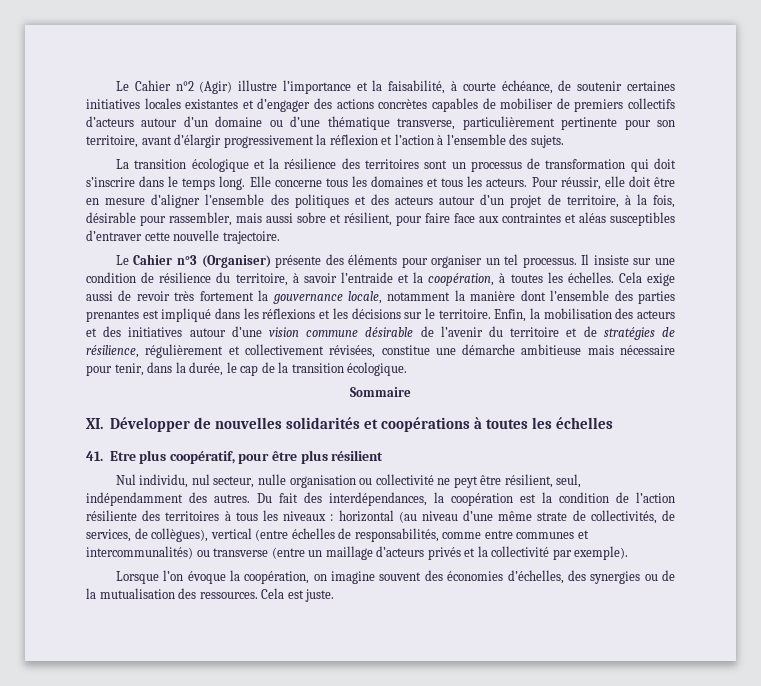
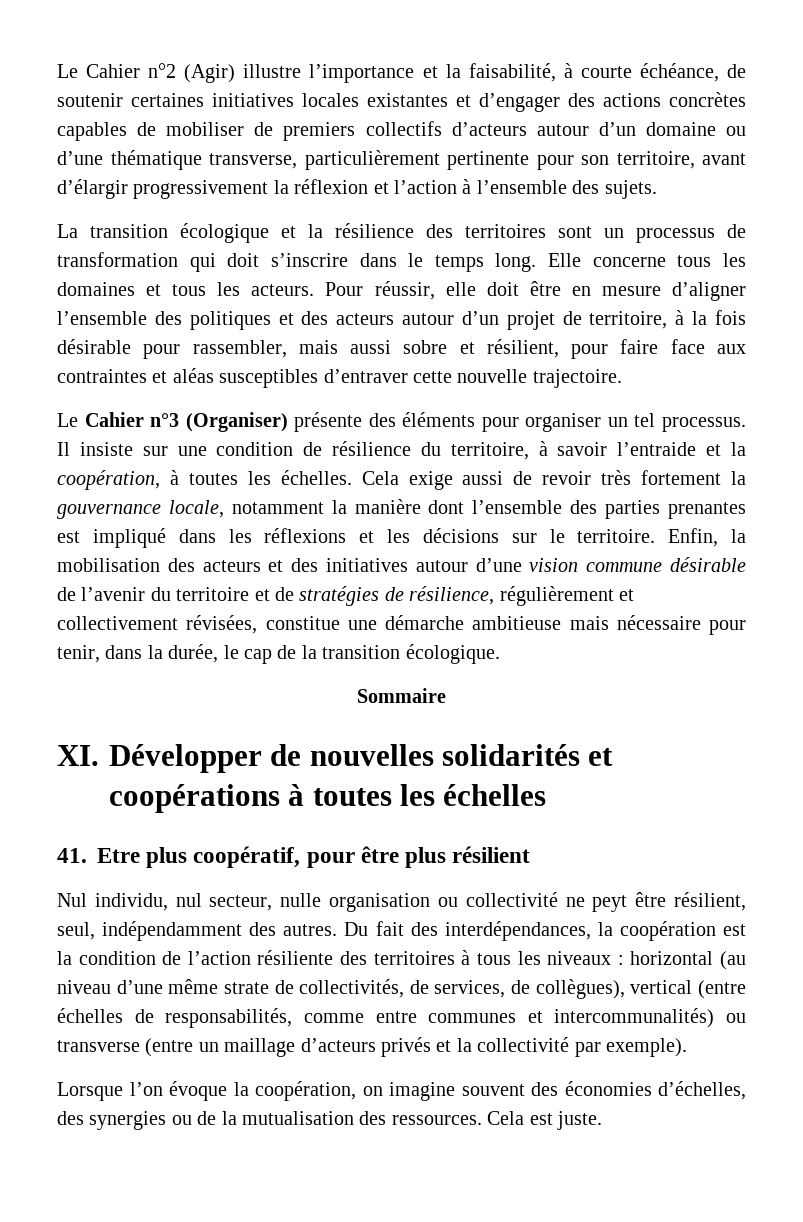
[653,195,675,208] fois, -> [715,310,746,325] fois

